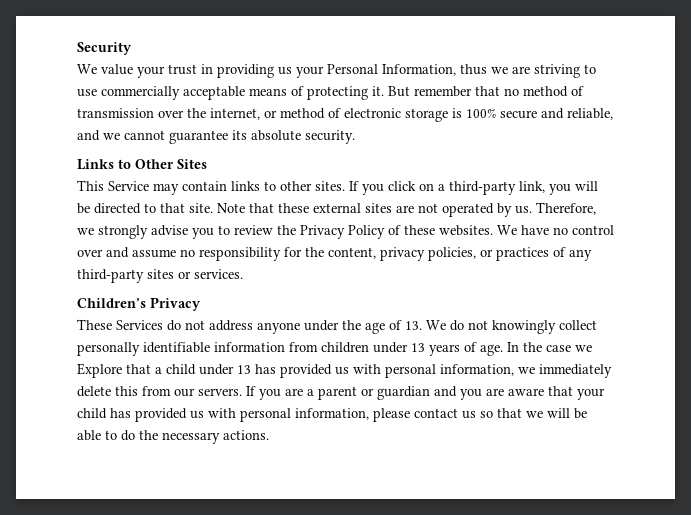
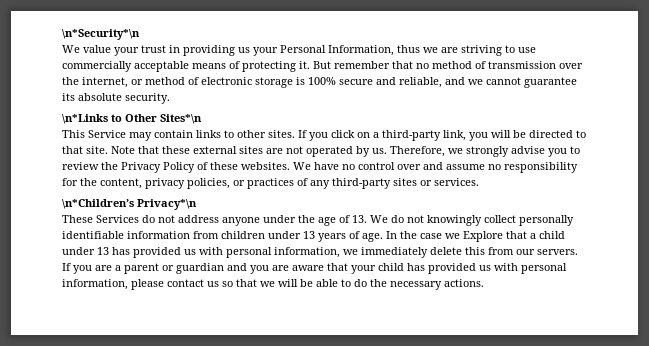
[77,42,132,55] Security -> [62,29,140,40] \n*Security*\n
[77,159,114,170] Links -> [62,114,108,124] \n*Links
[177,159,207,169] Sites -> [160,114,202,124] Sites*\n
[77,297,201,311] Children’s Privacy -> [62,199,197,210] \n*Children’s Privacy*\n

